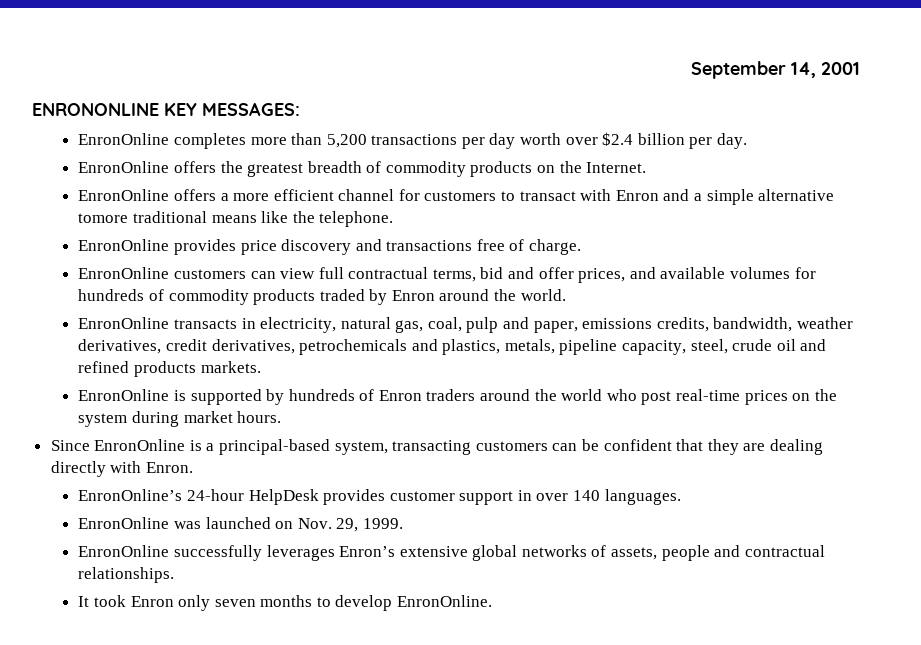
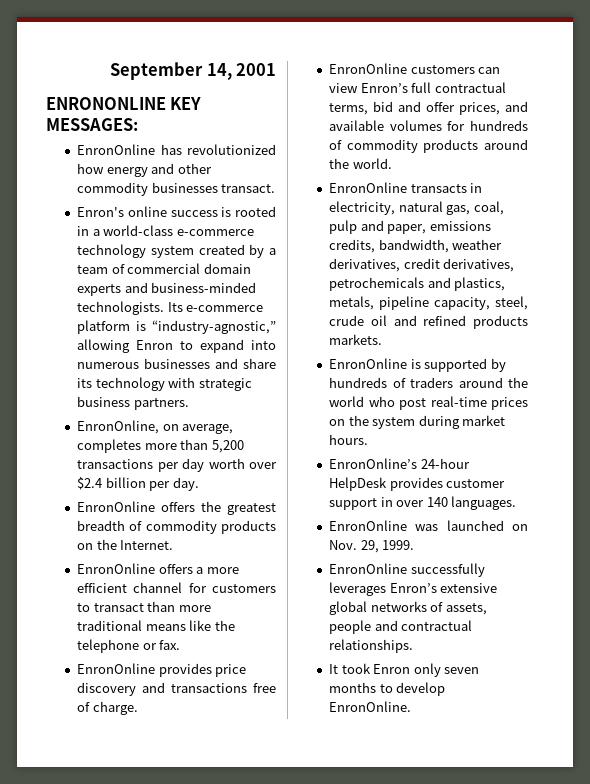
(170, 139) none -> [160,144,276,155] [77,163,212,177] [77,182,276,196] [77,206,276,217] [77,225,254,236] [77,244,276,258] [77,263,251,274] [77,282,257,296] [77,301,264,315] [77,320,276,334] [77,339,276,353] [77,358,276,369] [77,377,252,391] [77,396,189,410] [77,420,234,434] has revolutionized how energy and other commodity businesses transact. // Enron's online success is rooted in a world-class e-commerce technology system created by a team of commercial domain experts and business-minded technologists. Its e-commerce platform is “industry-agnostic,” allowing Enron to expand into numerous businesses and share its technology with strategic business partners. // EnronOnline, on average,
[580,189,835,205] [78,213,129,223] with Enron and a simple alternative tomore -> [147,601,211,612] than more
[319,211,394,227] telephone. -> [77,639,181,653] telephone or fax.
(316, 273) none -> [360,83,408,93] Enron’s
[319,289,435,305] traded by Enron -> (479, 146) none
[378,390,422,401] Enron -> (406, 383) none
[50,439,823,455] [50,461,193,477] // Since EnronOnline is a principal-based system, transacting customers can be confident that they are dealing directly with Enron. -> (369, 439) none

